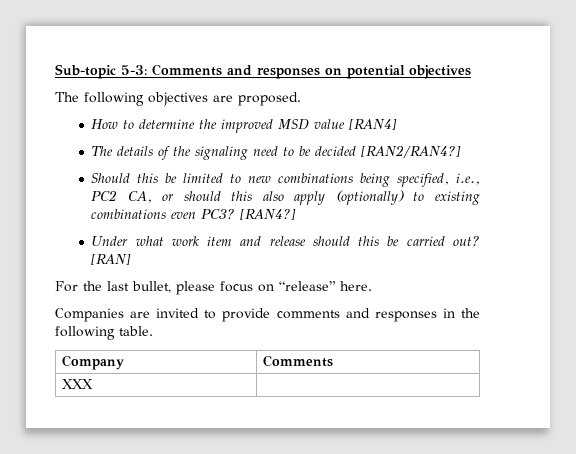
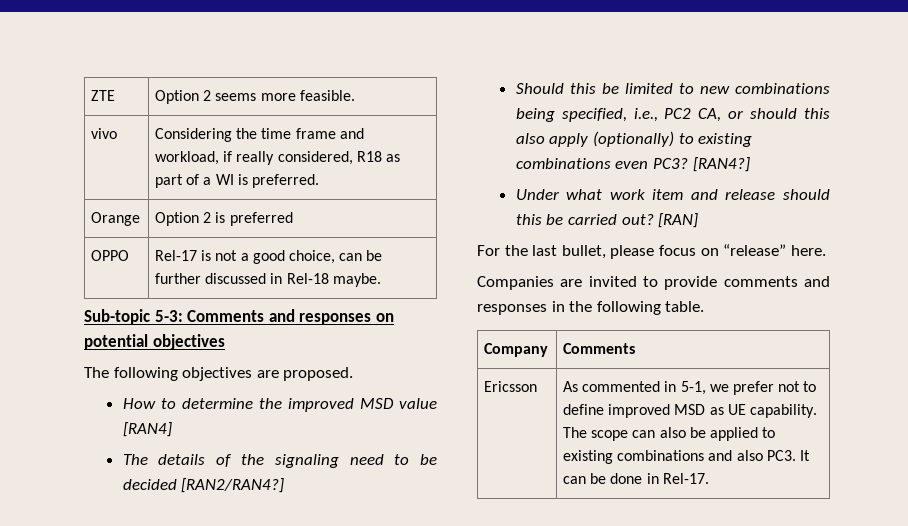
(55, 71) none -> [91,90,116,101] [155,90,355,104] [91,128,118,139] [155,128,364,142] [155,151,401,165] [155,174,320,188] [91,212,141,226] [155,212,293,226] [91,250,130,261] [155,250,383,264] [155,273,381,287] ZTE | Option 2 seems more feasible. // vivo | Considering the time frame and workload, if really considered, R18 as part of a WI is preferred. // Orange | Option 2 is preferred // OPPO | Rel-17 is not a good choice, can be further discussed in Rel-18 maybe. //
[61,379,93,389] XXX | -> [484,381,538,392] [563,381,817,395] [563,404,818,418] [563,427,776,441] [563,450,811,464] [563,473,709,484] Ericsson | As commented in 5-1, we prefer not to define improved MSD as UE capability. The scope can also be applied to existing combinations and also PC3. It can be done in Rel-17.

